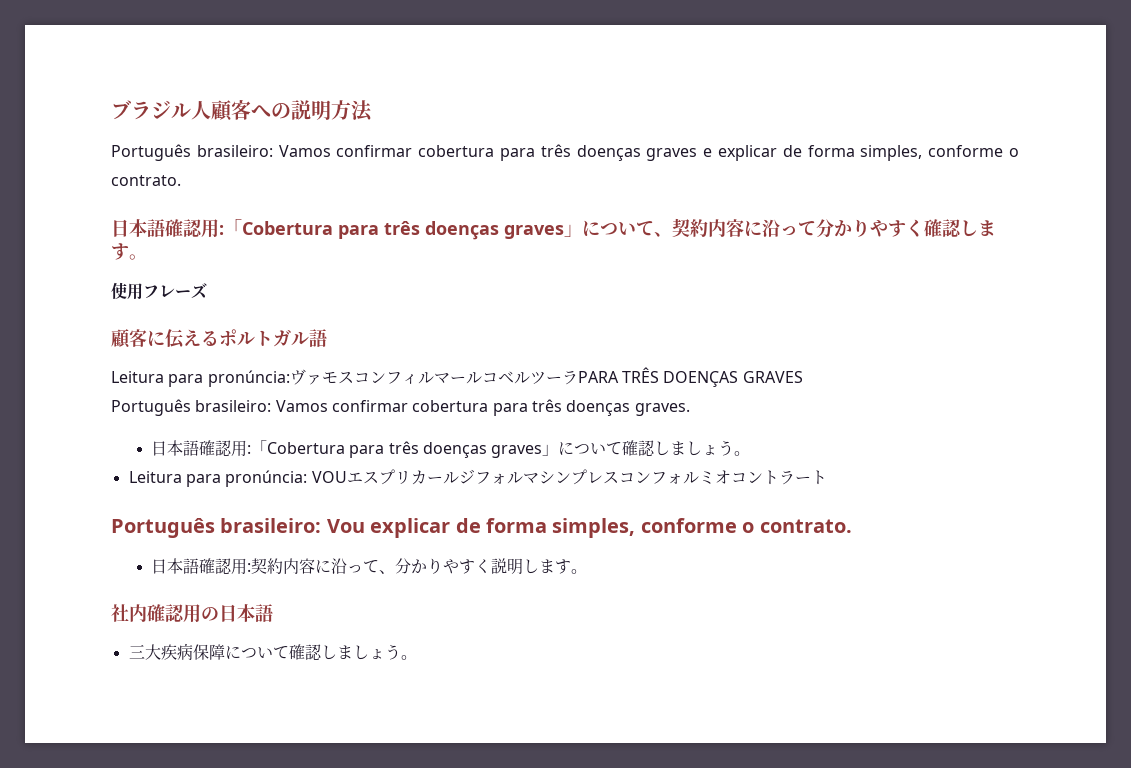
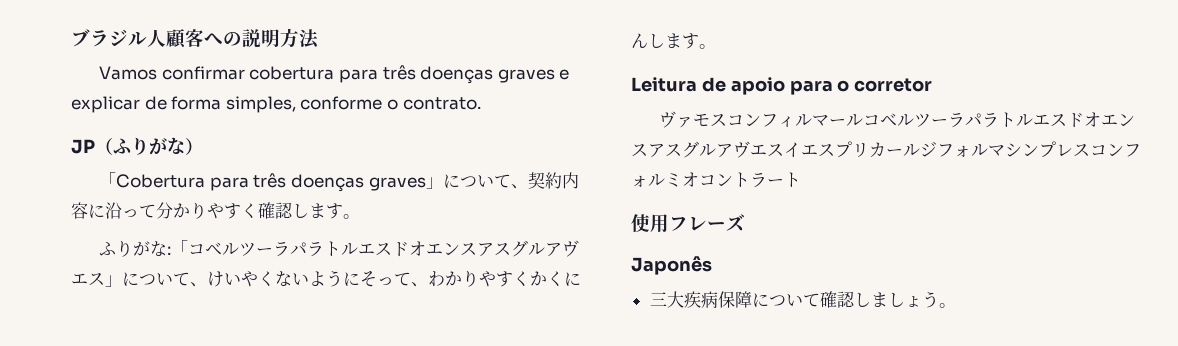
[111,144,273,161] Português brasileiro: -> (319, 39) none
[111,219,224,238] 日本語確認用: -> [71,137,203,155] JP（ふりがな） //
[111,282,207,300] [111,329,327,349] [111,370,290,387] 使用フレーズ // 顧客に伝えるポルトガル語 // Leitura para pronúncia: -> [99,240,580,257] [71,270,581,287] [631,33,716,49] [631,77,933,95] ふりがな:「コベルツーラパラトルエスドオエンスアスグルアヴエス」について、けいやくないようにそって、わかりやすくかくにんします。 // Leitura de apoio para o corretor //
[577,367,803,387] [111,399,690,416] [151,440,751,458] [128,470,347,487] PARA TRÊS DOENÇAS GRAVES // Português brasileiro: Vamos confirmar cobertura para três doenças graves. // 日本語確認用:「Cobertura para três doenças graves」について確認しましょう。 // Leitura para pronúncia: VOU -> [965,112,1136,128] [631,141,801,158] パラトルエスドオエンスアスグルアヴエスイ
[111,518,852,538] [151,558,588,575] [111,604,273,623] Português brasileiro: Vou explicar de forma simples, conforme o contrato. // 日本語確認用:契約内容に沿って、分かりやすく説明します。 // 社内確認用の日本語 -> [631,214,745,233] [631,256,712,275] 使用フレーズ // Japonês

